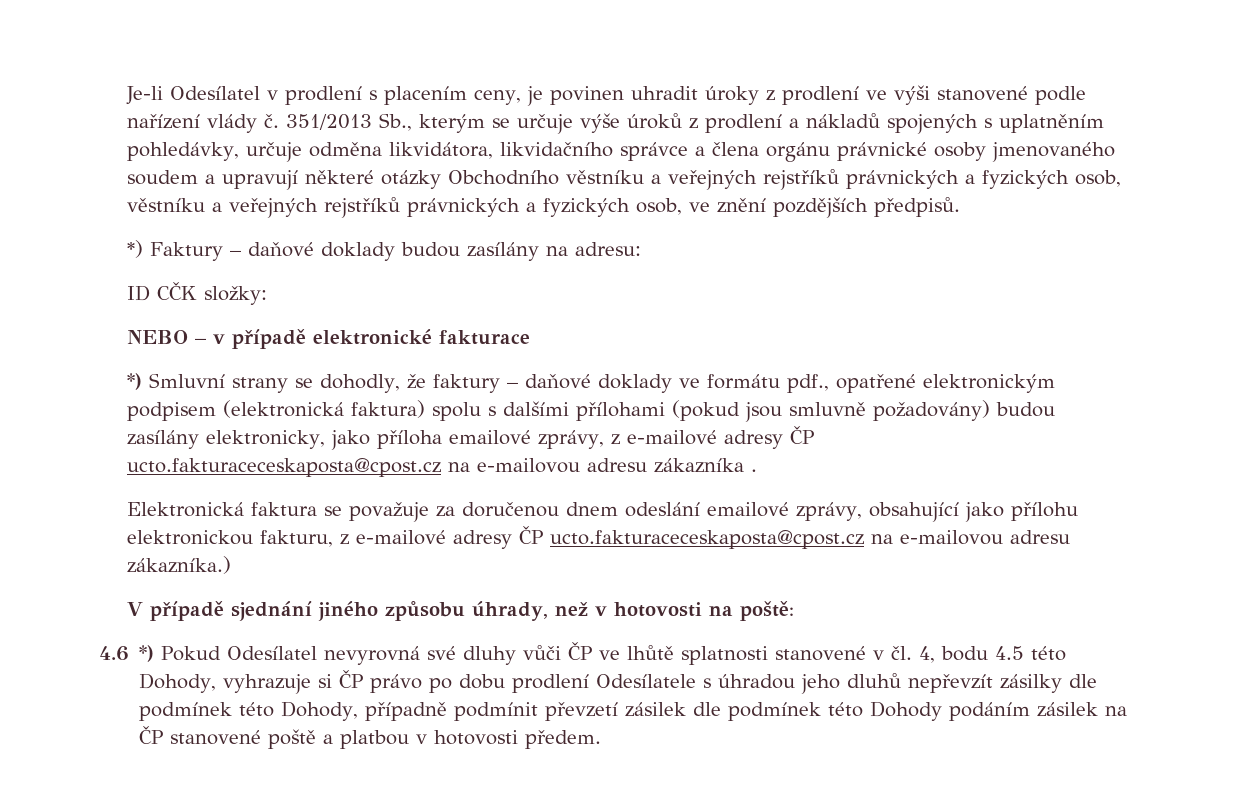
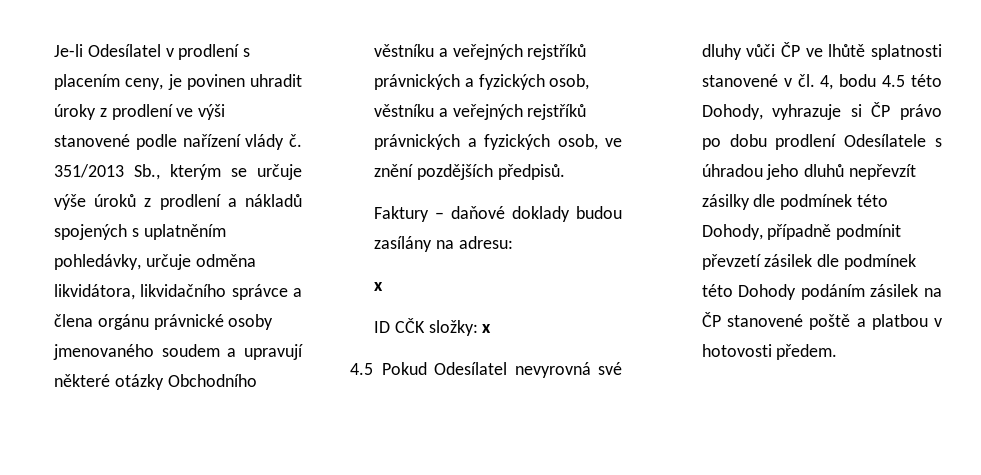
[127,240,144,258] *) -> (565, 172) none
(642, 249) none -> [374,282,384,291] // x
[127,329,531,349] [127,373,1055,393] [127,400,1056,422] [127,426,814,450] [127,458,758,477] [127,502,1078,522] [127,526,1071,549] [127,556,232,574] [127,600,794,621] [99,645,155,662] // NEBO – v případě elektronické fakturace // *) Smluvní strany se dohodly, že faktury – daňové doklady ve formátu pdf., opatřené elektronickým podpisem (elektronická faktura) spolu s dalšími přílohami (pokud jsou smluvně požadovány) budou zasílány elektronicky, jako příloha emailové zprávy, z e-mailové adresy ČP ucto.fakturaceceskaposta@cpost.cz na e-mailovou adresu zákazníka . // Elektronická faktura se považuje za doručenou dnem odeslání emailové zprávy, obsahující jako přílohu elektronickou fakturu, z e-mailové adresy ČP ucto.fakturaceceskaposta@cpost.cz na e-mailovou adresu zákazníka.) // V případě sjednání jiného způsobu úhrady, než v hotovosti na poště: // 4.6 *) -> [482,324,492,333] [350,363,373,375] x // 4.5

